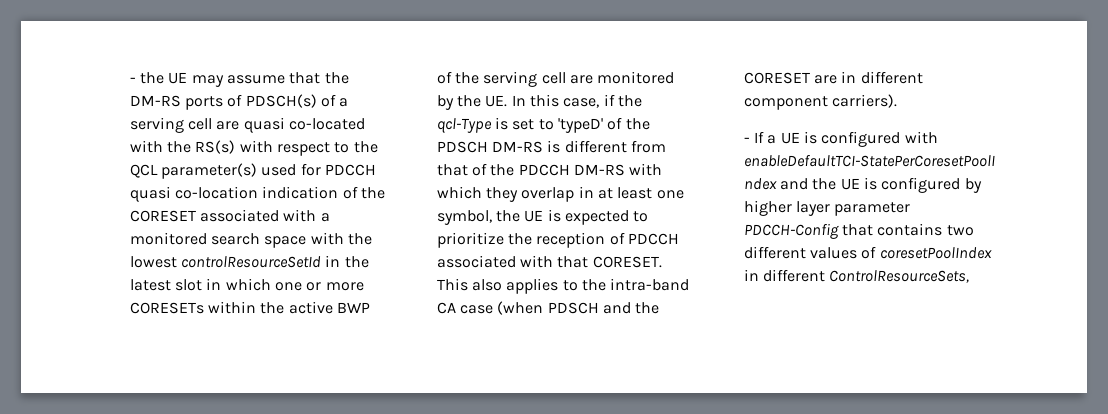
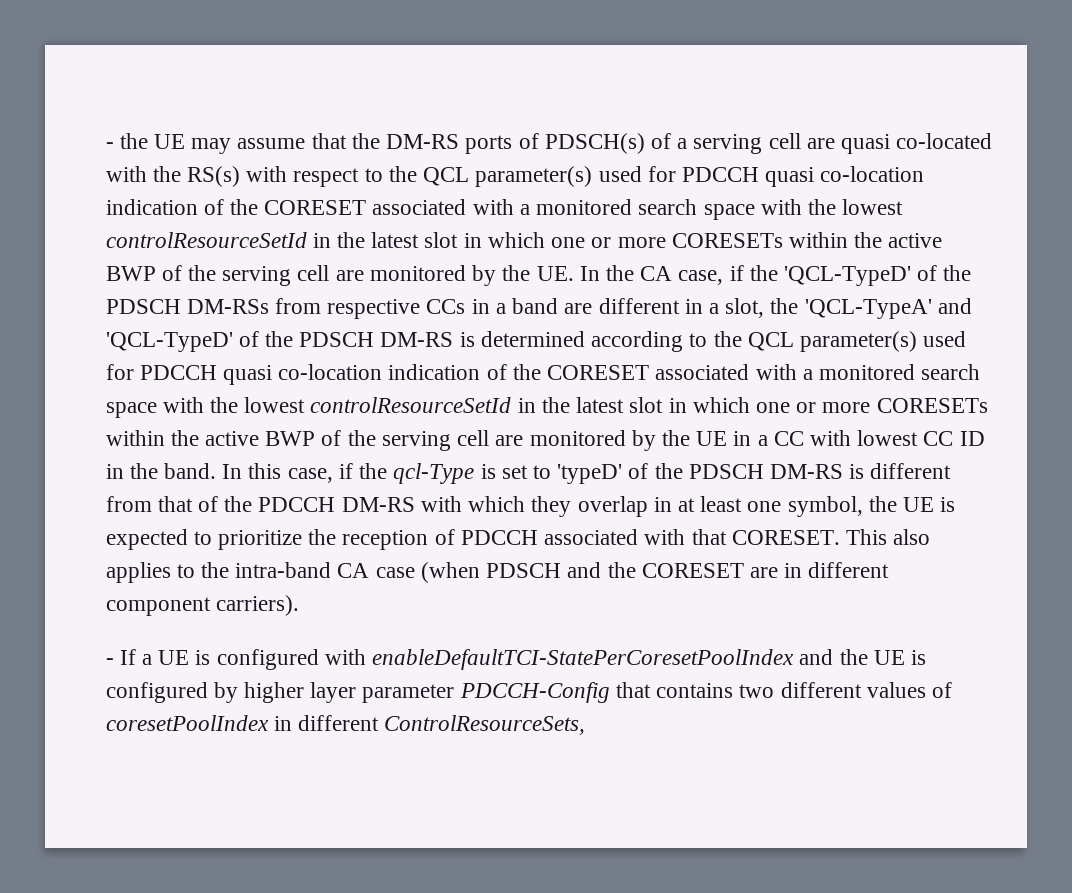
(526, 100) none -> [605,265,972,286] [105,298,972,319] [105,331,967,352] [105,364,981,385] [105,397,988,418] [105,430,985,451] [105,463,243,479] the CA case, if the 'QCL-TypeD' of the PDSCH DM-RSs from respective CCs in a band are different in a slot, the 'QCL-TypeA' and 'QCL-TypeD' of the PDSCH DM-RS is determined according to the QCL parameter(s) used for PDCCH quasi co-location indication of the CORESET associated with a monitored search space with the lowest controlResourceSetId in the latest slot in which one or more CORESETs within the active BWP of the serving cell are monitored by the UE in a CC with lowest CC ID in the band. In

